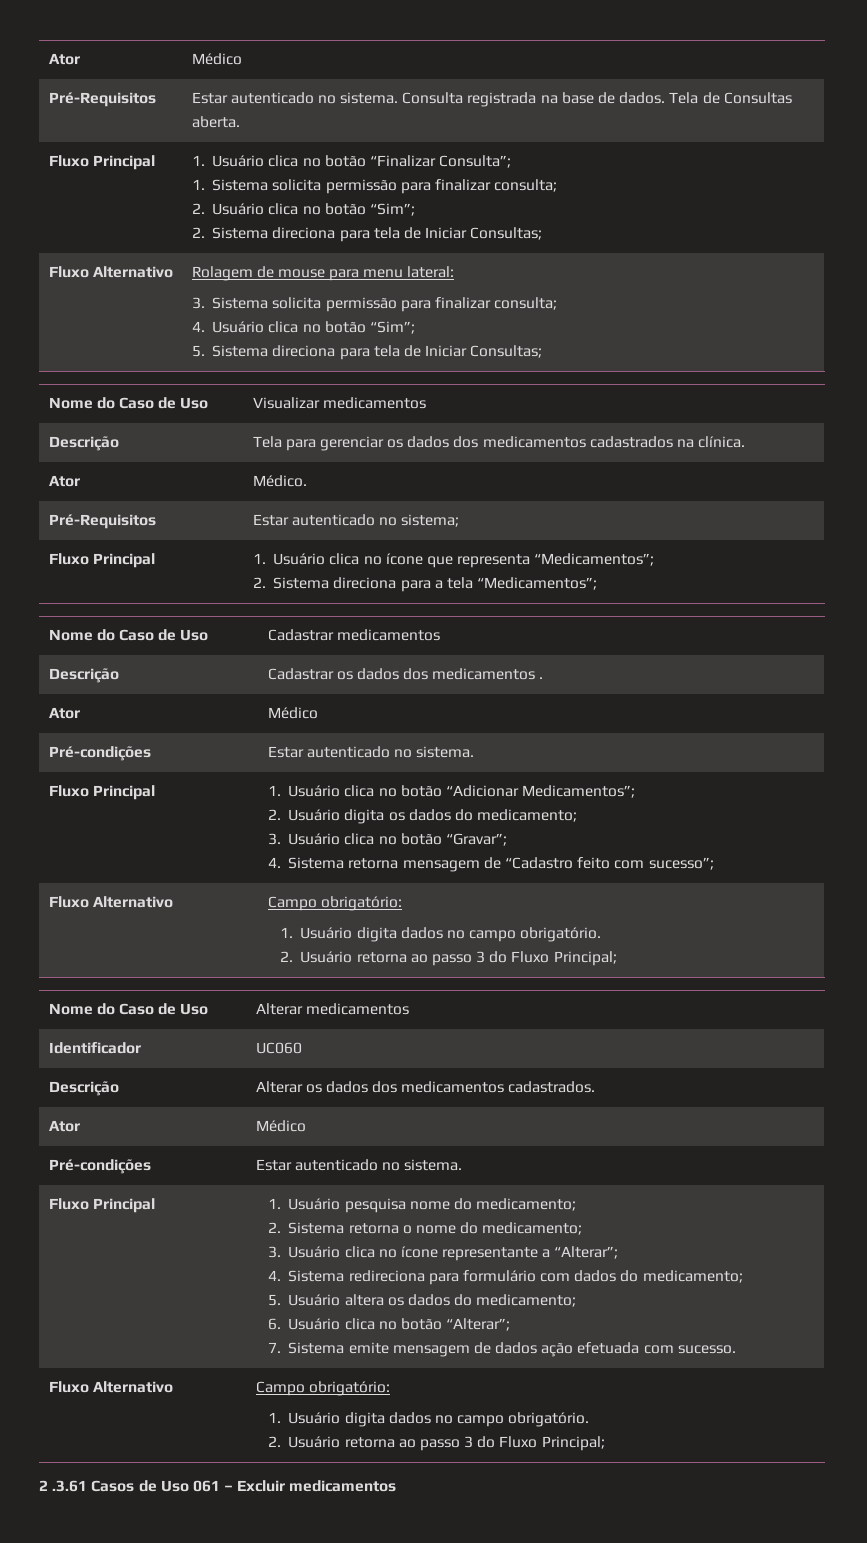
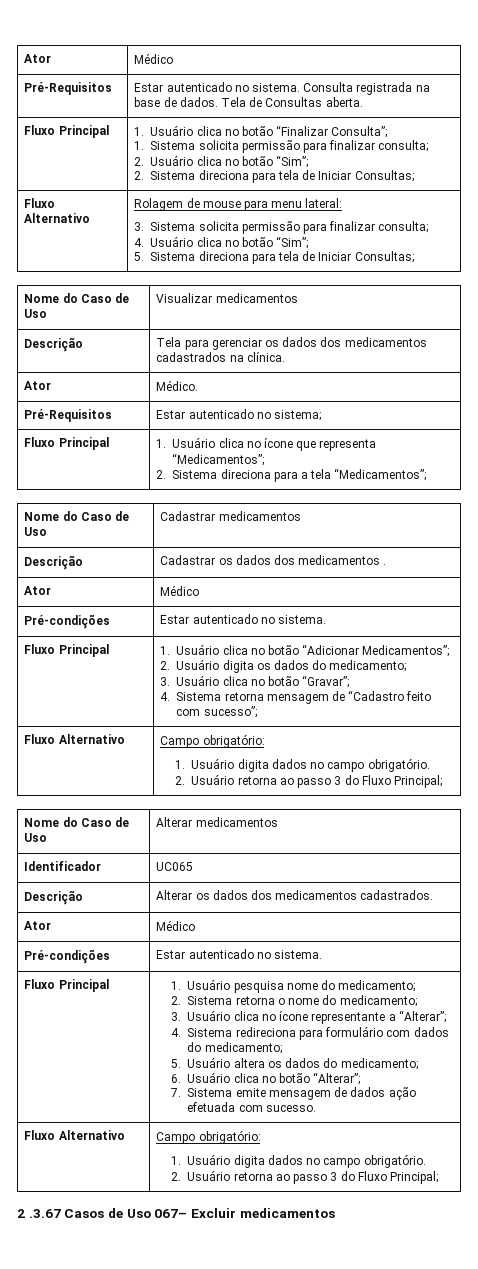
[255,1042,302,1054] UC060 -> [156,862,194,871] UC065
[52,1480,88,1492] .3.61 -> [28,1209,61,1218] .3.67
[192,1480,234,1492] 061 – -> [154,1209,188,1218] 067–

